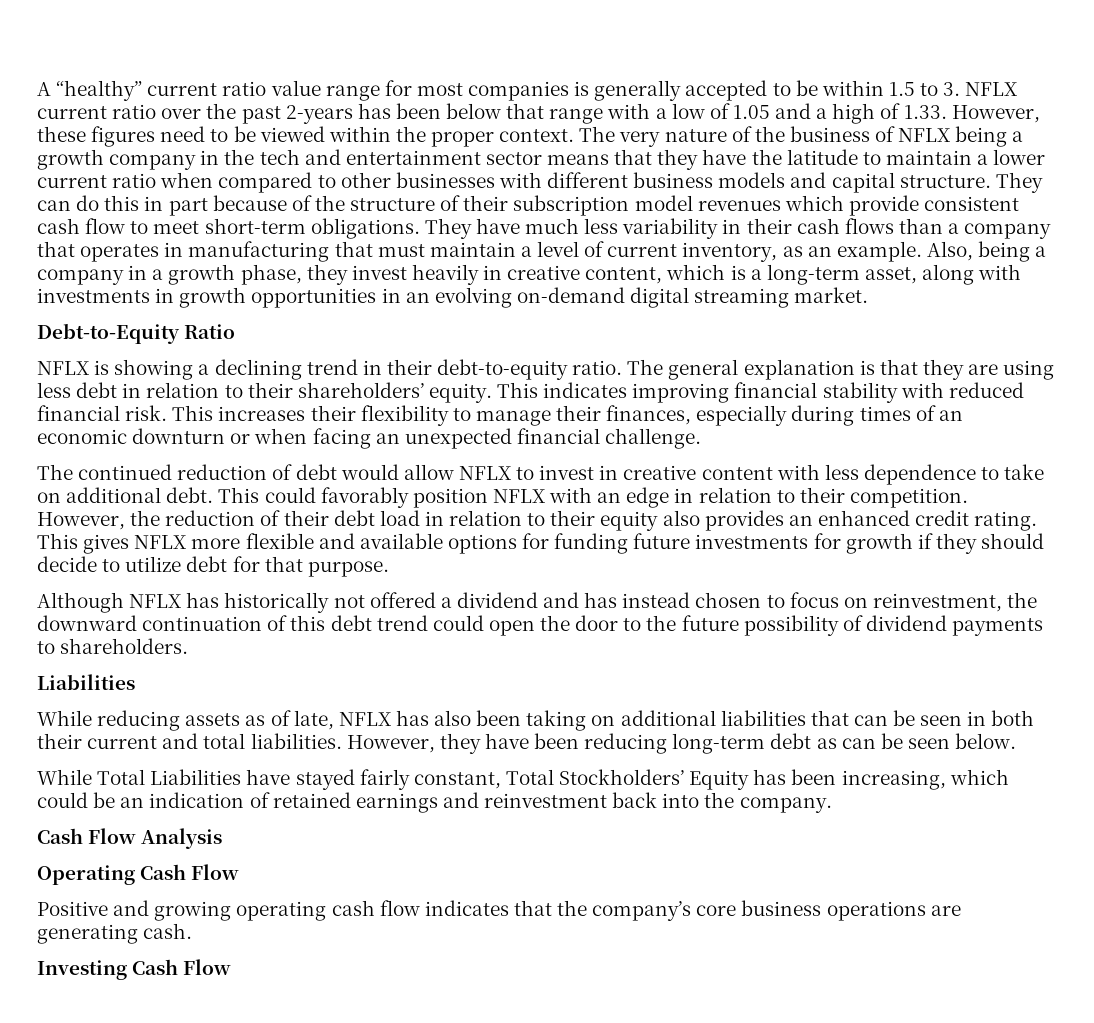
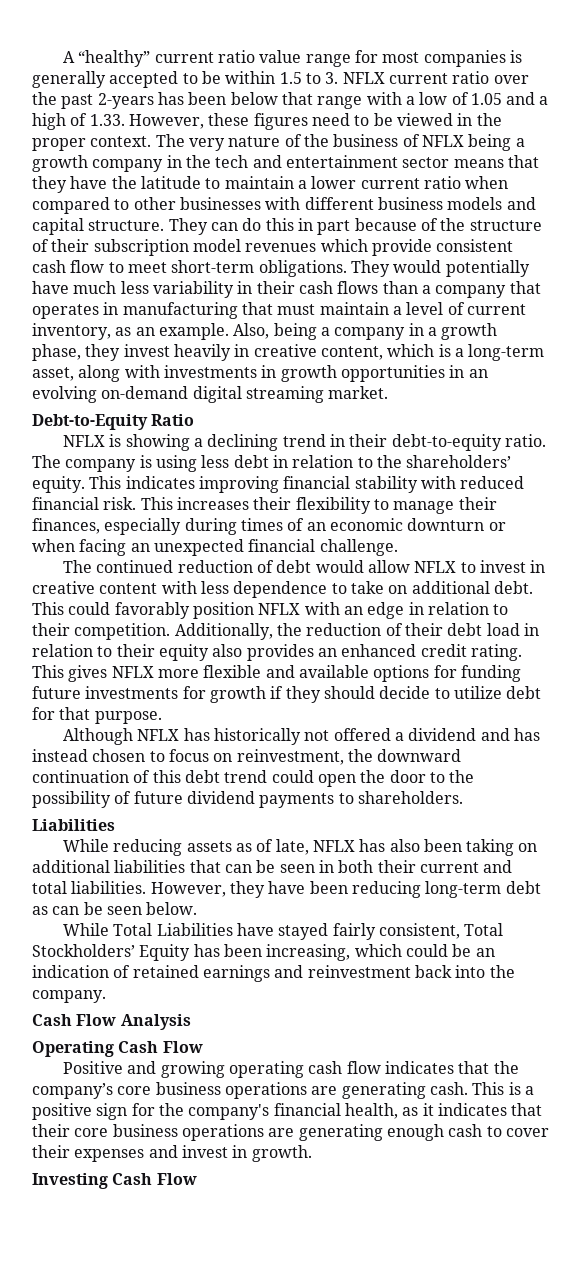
[328,126,391,142] within -> [457,113,473,126] in
(472, 228) none -> [393,260,530,277] would potentially
[668,359,999,380] general explanation is that they are -> [65,455,152,472] company is
[247,382,293,398] their -> [376,455,402,468] the
[37,512,125,530] However, -> [174,623,273,640] Additionally,
[681,615,739,631] future -> (475, 776) none
(863, 623) none -> [133,791,183,804] future
[413,772,501,789] constant, -> [378,923,460,939] consistent,
(193, 931) none -> [472,1082,534,1095] [32,1103,543,1120] [32,1124,549,1141] [32,1145,312,1162] This is a positive sign for the company's financial health, as it indicates that their core business operations are generating enough cash to cover their expenses and invest in growth.

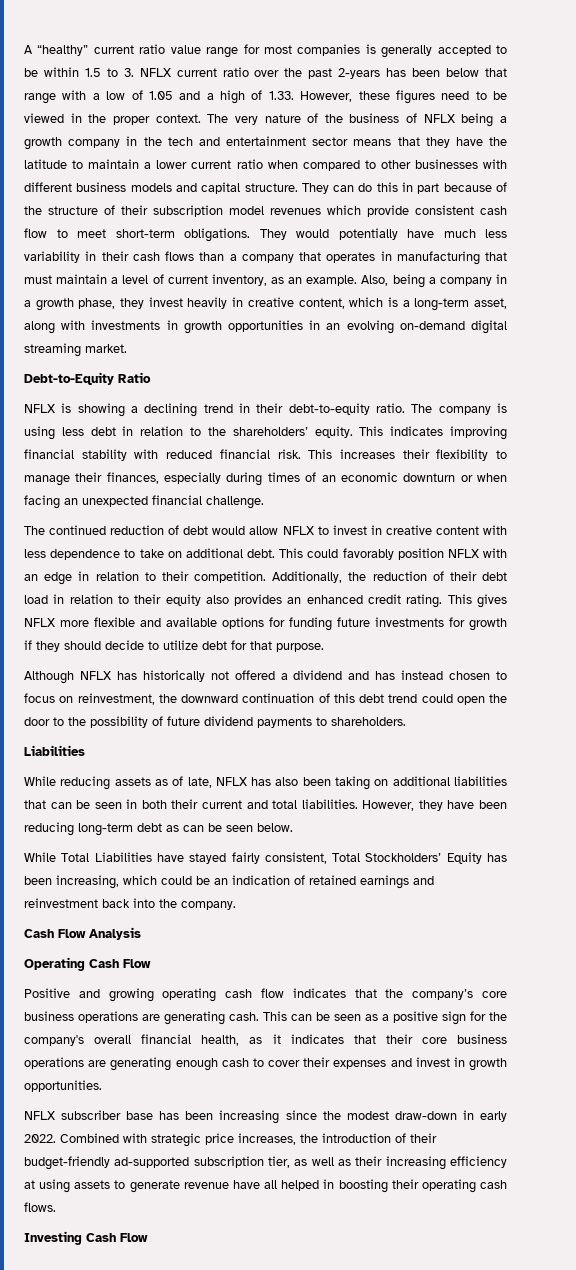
[508,1082,521,1095] is -> [291,1012,378,1021] can be seen as
(270, 1112) none -> [94,1035,132,1044] overall
[251,1145,312,1162] growth. -> [469,1058,508,1071] [24,1080,102,1092] [24,1110,507,1124] [24,1133,437,1147] [24,1156,507,1170] [24,1179,507,1193] [24,1202,56,1212] growth opportunities. // NFLX subscriber base has been increasing since the modest draw-down in early 2022. Combined with strategic price increases, the introduction of their budget-friendly ad-supported subscription tier, as well as their increasing efficiency at using assets to generate revenue have all helped in boosting their operating cash flows.

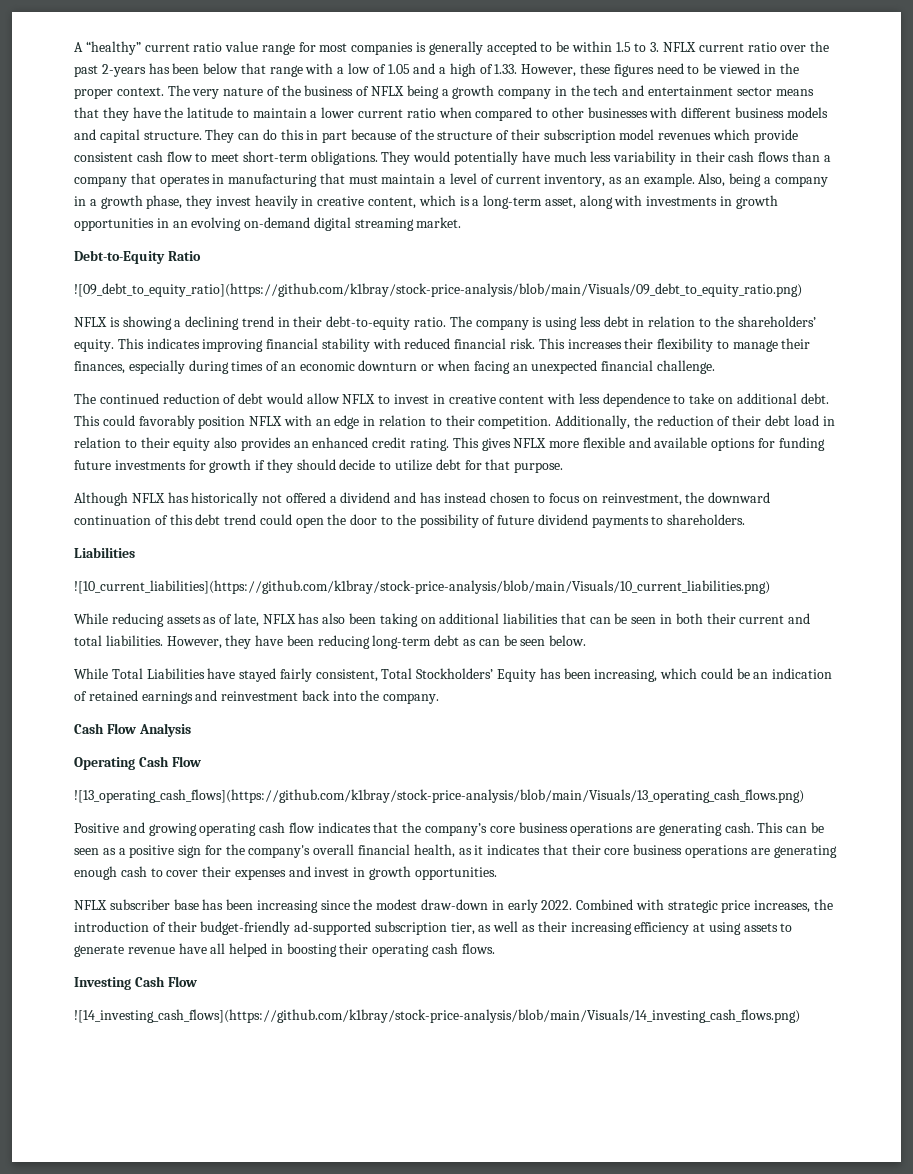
(151, 377) none -> [74,283,802,297] // ![09_debt_to_equity_ratio](https://github.com/k1bray/stock-price-analysis/blob/main/Visuals/09_debt_to_equity_ratio.png)
(85, 750) none -> [74,580,770,594] // ![10_current_liabilities](https://github.com/k1bray/stock-price-analysis/blob/main/Visuals/10_current_liabilities.png)
(151, 963) none -> [74,789,804,803] // ![13_operating_cash_flows](https://github.com/k1bray/stock-price-analysis/blob/main/Visuals/13_operating_cash_flows.png)
(148, 1237) none -> [74,1009,800,1023] // ![14_investing_cash_flows](https://github.com/k1bray/stock-price-analysis/blob/main/Visuals/14_investing_cash_flows.png)

